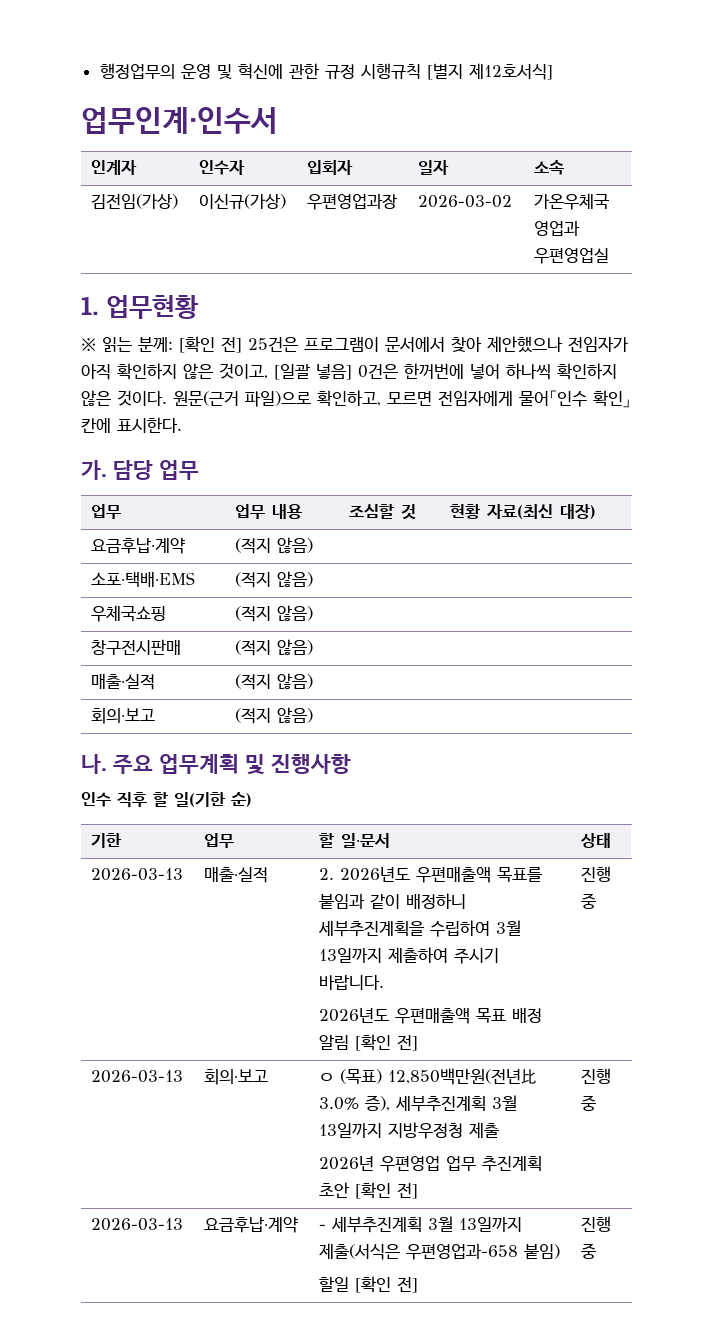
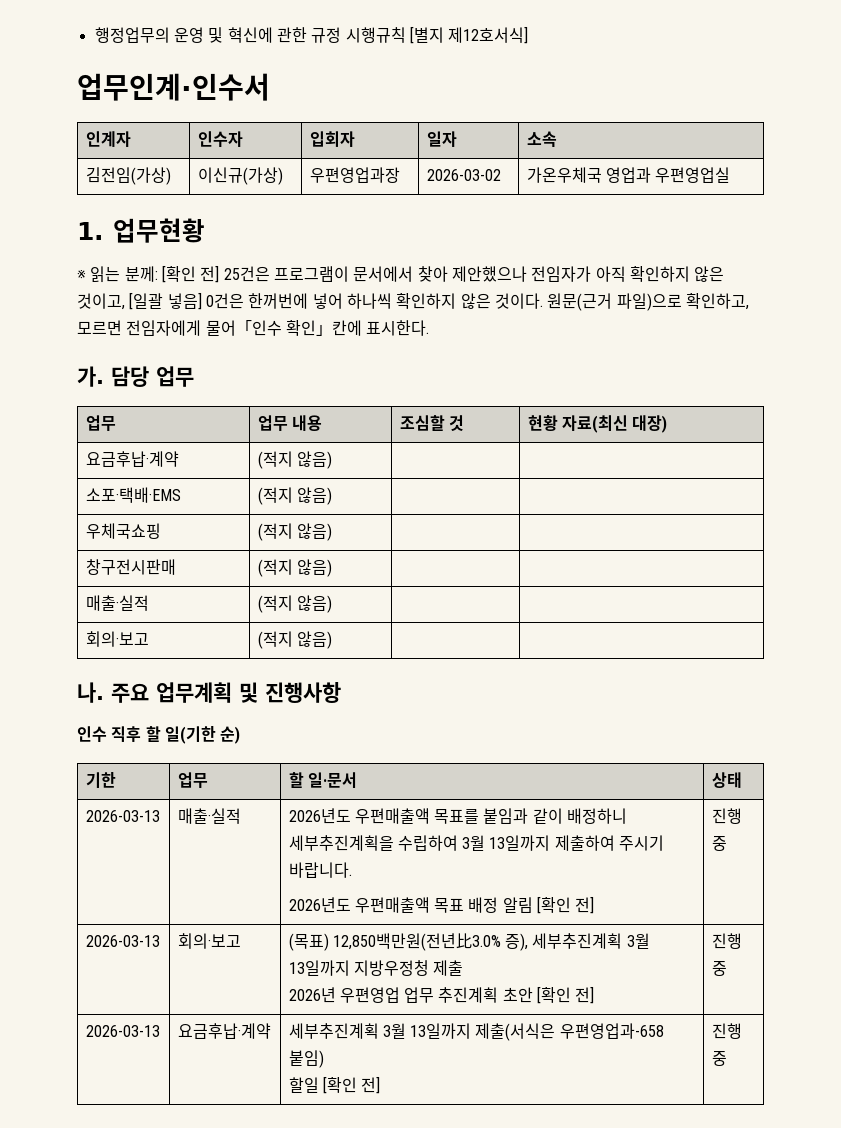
[319,868,335,880] 2. -> (241, 816) none
[319,1073,335,1082] ㅇ -> (241, 941) none
[319,1224,327,1230] - -> (271, 1031) none

